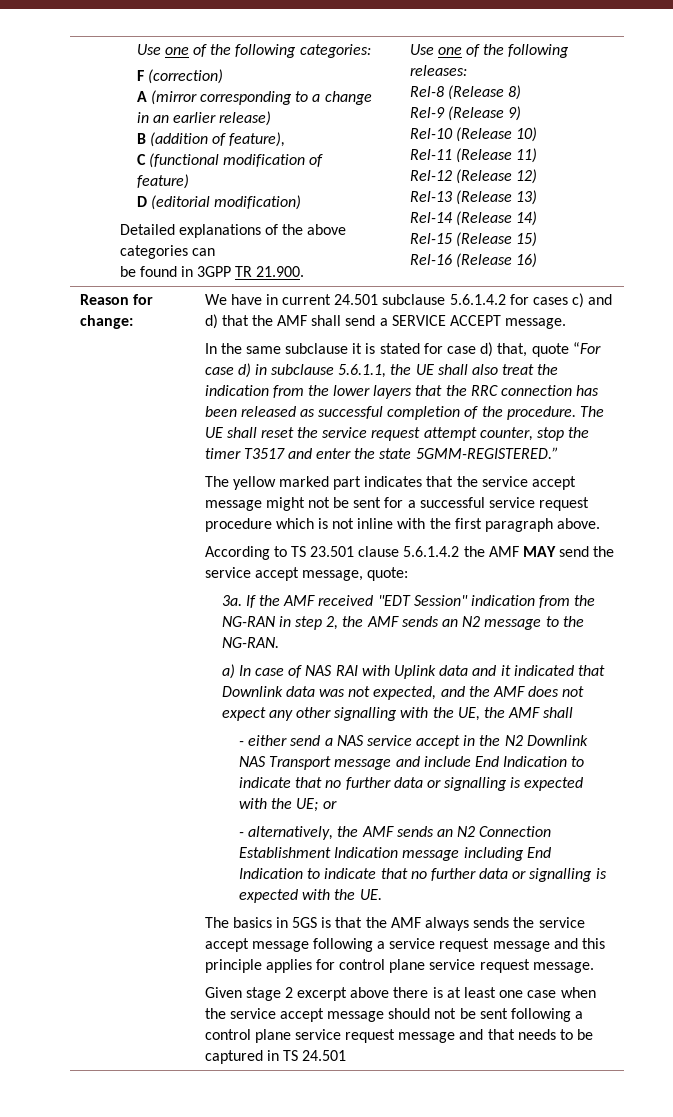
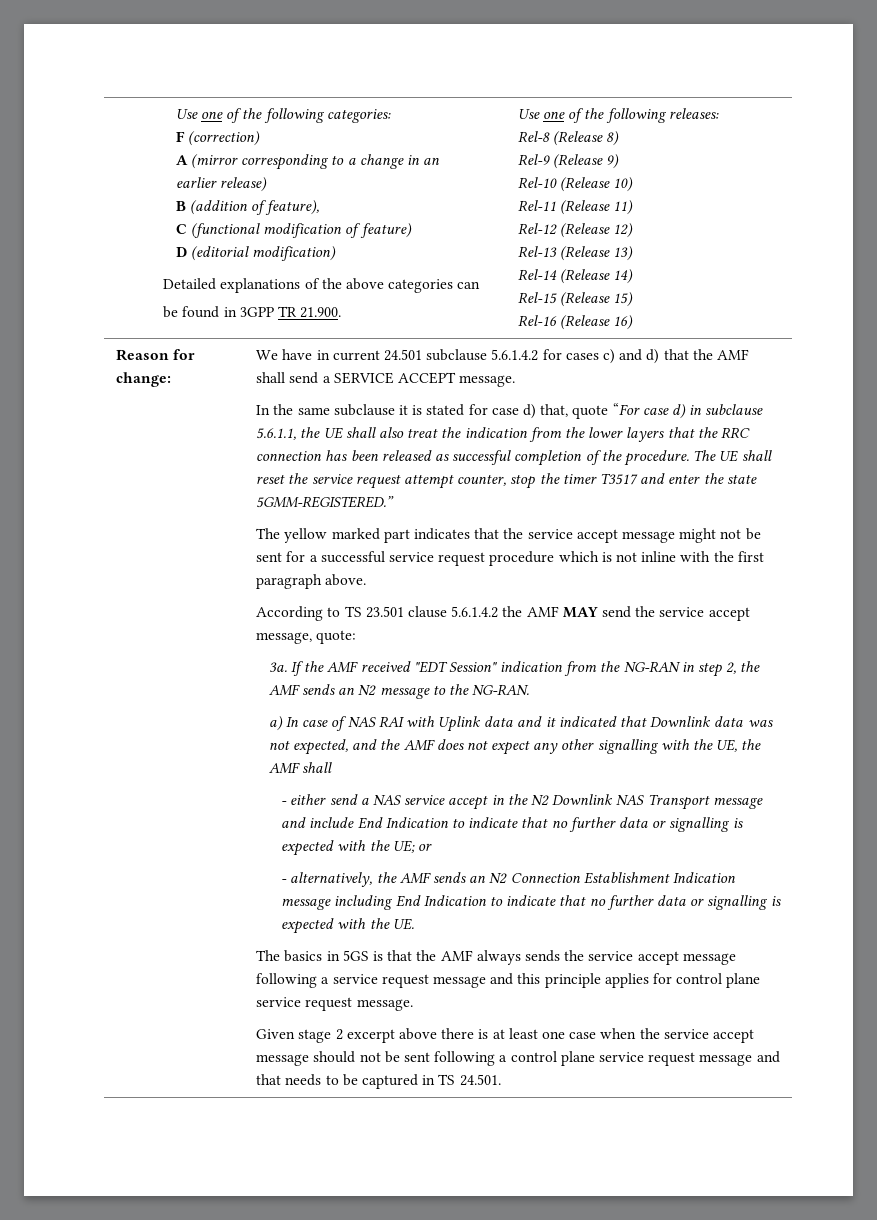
[302,1050,347,1061] 24.501 -> [459,1074,501,1086] 24.501.

